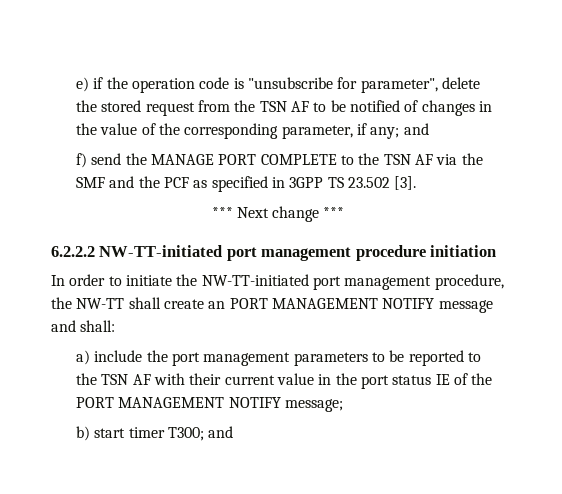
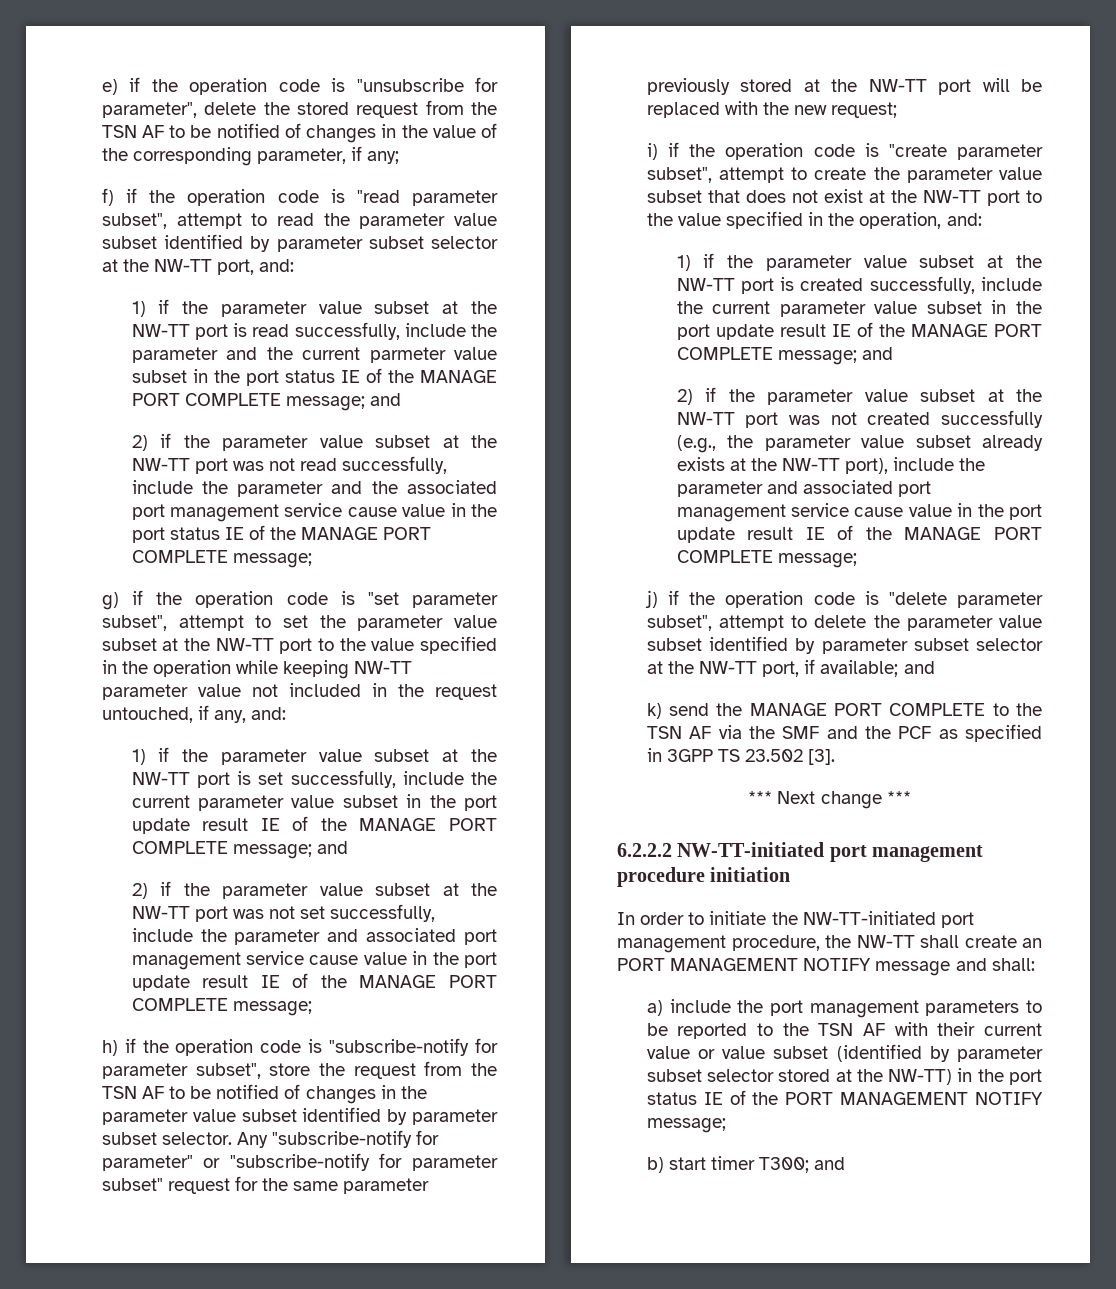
[403,123,429,135] [76,153,88,168] and // f) -> [101,188,498,206] [101,213,497,229] [101,234,498,252] [101,259,295,275] [131,299,497,317] [131,322,497,340] [131,347,497,363] [131,368,497,386] [131,393,402,411] [131,433,497,451] [131,456,448,474] [131,480,497,497] [131,503,497,522] [131,525,432,543] [131,550,312,568] [101,590,498,610] [101,615,497,631] [101,636,497,654] [101,660,413,679] [101,683,498,700] [101,705,287,723] [131,747,497,765] [131,770,497,788] [131,794,497,811] [131,816,497,834] [131,841,348,859] [131,881,497,899] [131,904,436,922] [131,928,497,945] [131,951,497,970] [131,973,497,991] [131,998,312,1016] [101,1038,498,1056] [101,1061,497,1079] [101,1084,427,1104] [101,1107,498,1125] [101,1130,440,1148] [101,1153,499,1171] [101,1176,430,1194] [646,78,1042,95] [646,101,898,118] [646,142,1043,160] [646,167,1042,183] [646,189,1042,206] [646,211,982,229] [676,253,1042,271] [676,276,1042,294] [676,300,1042,317] [676,322,1042,340] [676,347,893,365] [676,387,1042,405] [676,410,1043,428] [676,435,1043,453] [676,457,986,474] [676,480,932,497] [676,503,1042,522] [676,525,1042,543] [676,550,857,568] [644,590,1043,608] [646,615,1042,631] [646,636,1043,654] [646,659,935,677] [646,703,662,719] // f) if the operation code is "read parameter subset", attempt to read the parameter value subset identified by parameter subset selector at the NW-TT port, and: // 1) if the parameter value subset at the NW-TT port is read successfully, include the parameter and the current parmeter value subset in the port status IE of the MANAGE PORT COMPLETE message; and // 2) if the parameter value subset at the NW-TT port was not read successfully, include the parameter and the associated port management service cause value in the port status IE of the MANAGE PORT COMPLETE message; // g) if the operation code is "set parameter subset", attempt to set the parameter value subset at the NW-TT port to the value specified in the operation while keeping NW-TT parameter value not included in the request untouched, if any, and: // 1) if the parameter value subset at the NW-TT port is set successfully, include the current parameter value subset in the port update result IE of the MANAGE PORT COMPLETE message; and // 2) if the parameter value subset at the NW-TT port was not set successfully, include the parameter and associated port management service cause value in the port update result IE of the MANAGE PORT COMPLETE message; // h) if the operation code is "subscribe-notify for parameter subset", store the request from the TSN AF to be notified of changes in the parameter value subset identified by parameter subset selector. Any "subscribe-notify for parameter" or "subscribe-notify for parameter subset" request for the same parameter previously stored at the NW-TT port will be replaced with the new request; // i) if the operation code is "create parameter subset", attempt to create the parameter value subset that does not exist at the NW-TT port to the value specified in the operation, and: // 1) if the parameter value subset at the NW-TT port is created successfully, include the current parameter value subset in the port update result IE of the MANAGE PORT COMPLETE message; and // 2) if the parameter value subset at the NW-TT port was not created successfully (e.g., the parameter value subset already exists at the NW-TT port), include the parameter and associated port management service cause value in the port update result IE of the MANAGE PORT COMPLETE message; // j) if the operation code is "delete parameter subset", attempt to delete the parameter value subset identified by parameter subset selector at the NW-TT port, if available; and // k)
(314, 379) none -> [698,1044,1043,1062] [646,1069,953,1085] or value subset (identified by parameter subset selector stored at the NW-TT)

